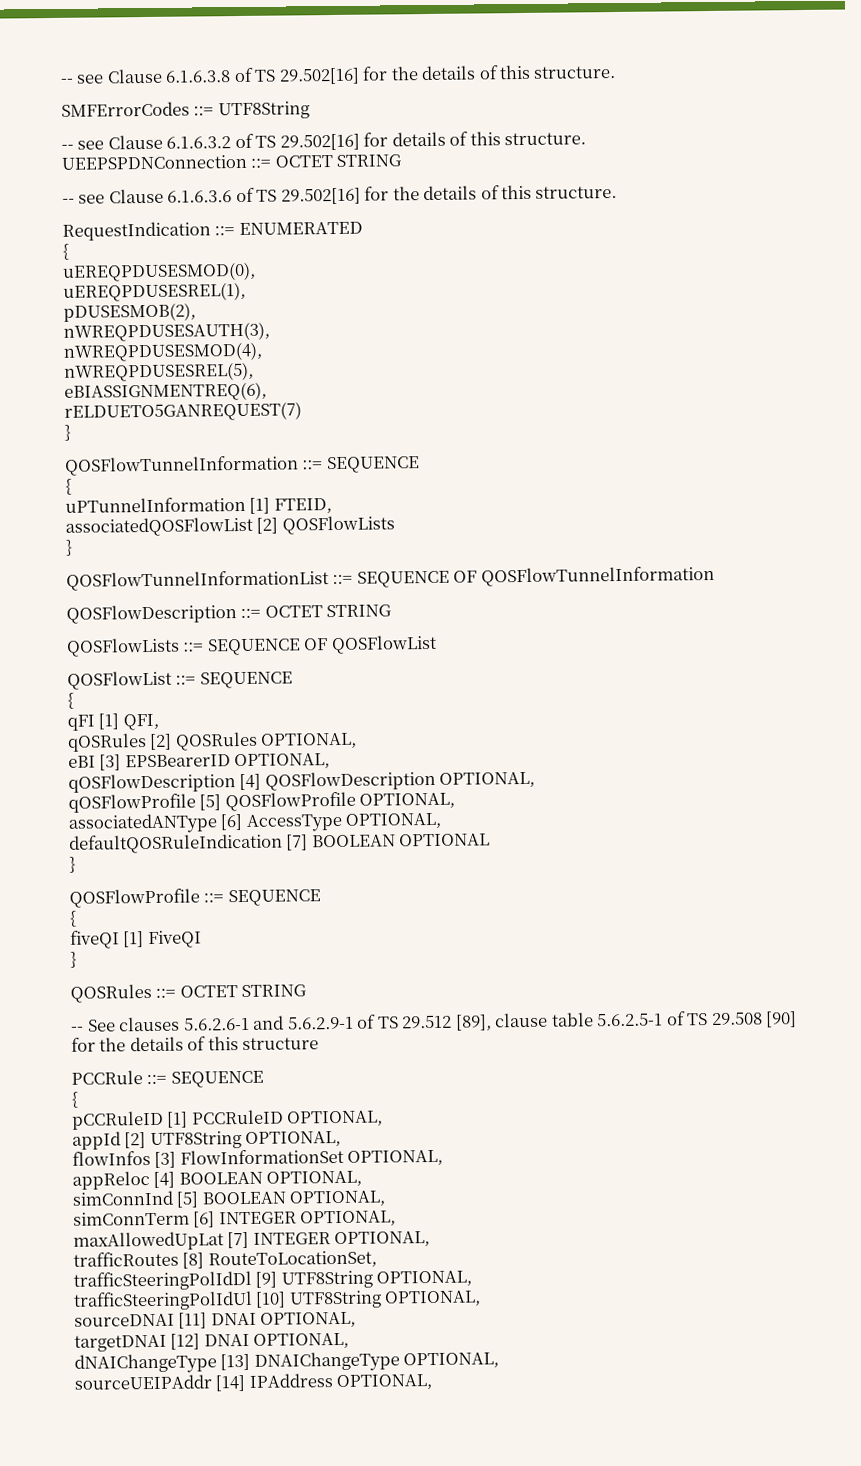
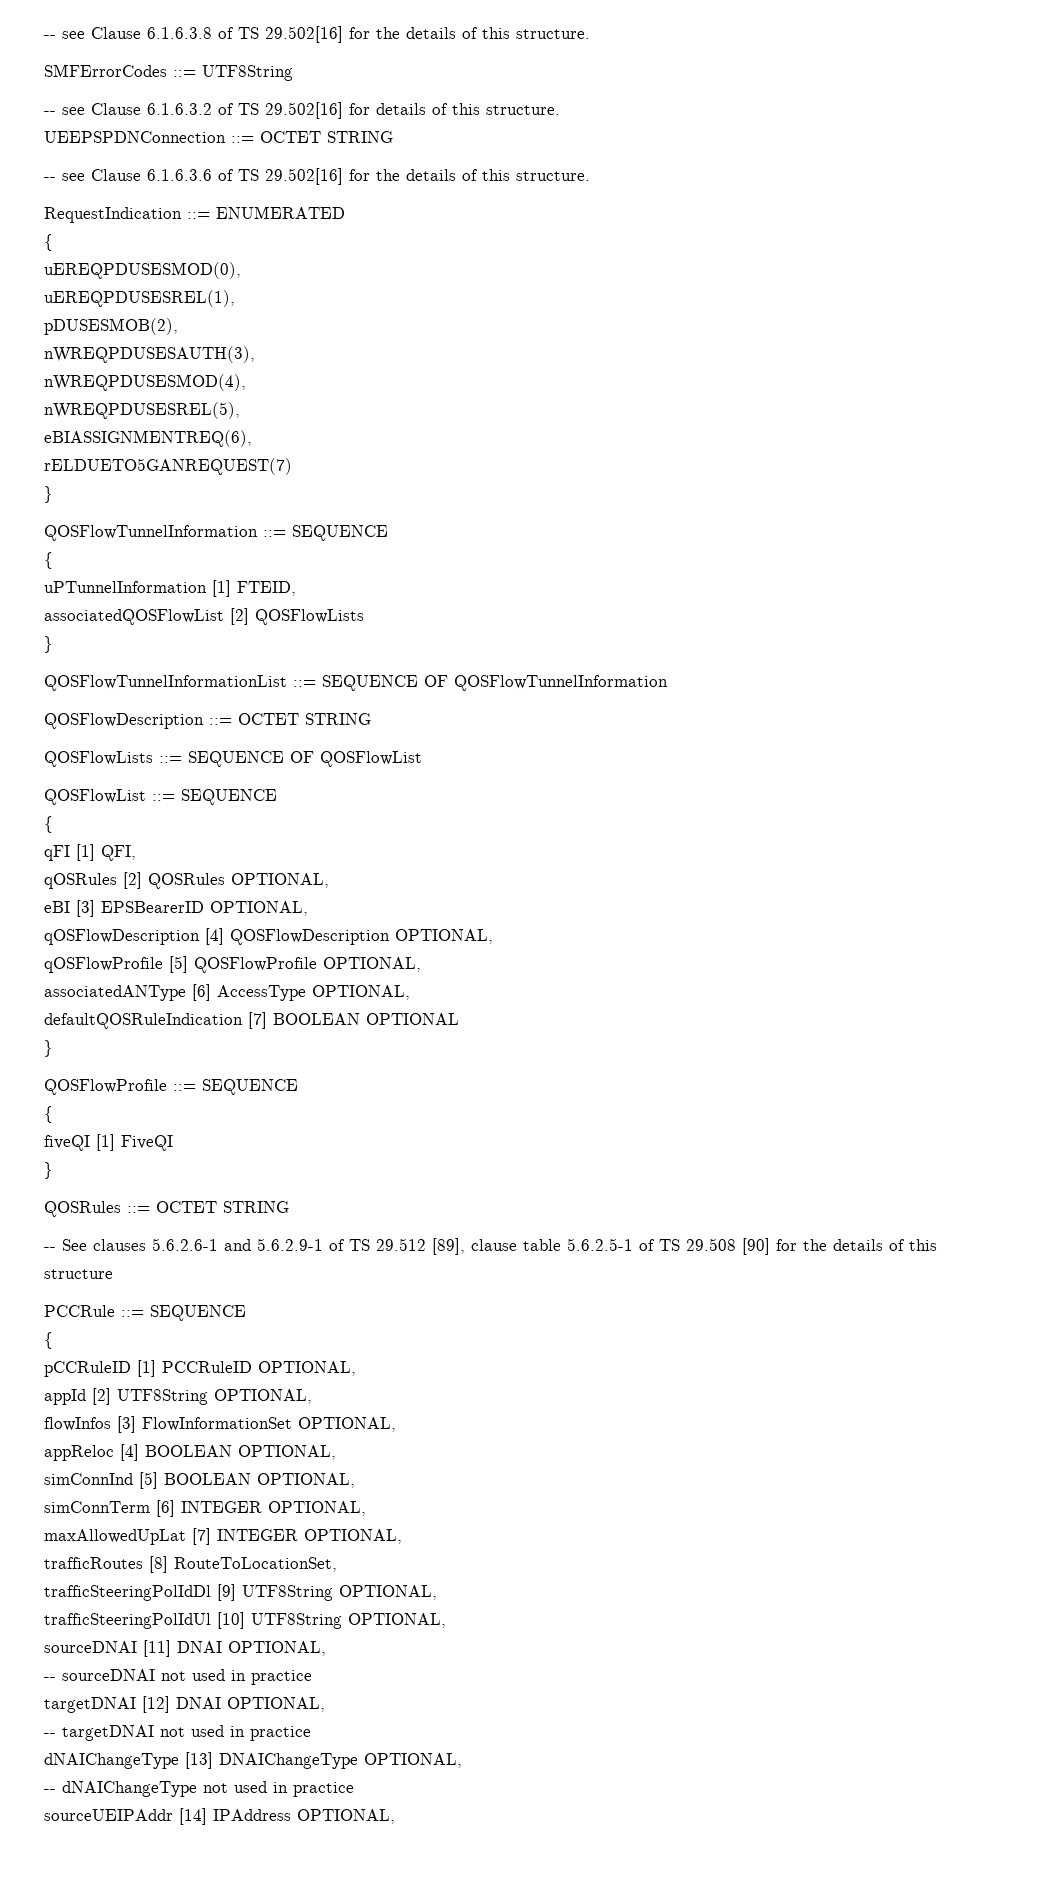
[74,1332,350,1352] [74,1351,500,1374] targetDNAI [12] DNAI OPTIONAL, // dNAIChangeType [13] DNAIChangeType OPTIONAL, -> [44,1669,312,1685] [44,1696,325,1713] [44,1725,311,1741] [44,1752,462,1769] [44,1781,354,1797] -- sourceDNAI not used in practice // targetDNAI [12] DNAI OPTIONAL, // -- targetDNAI not used in practice // dNAIChangeType [13] DNAIChangeType OPTIONAL, // -- dNAIChangeType not used in practice

